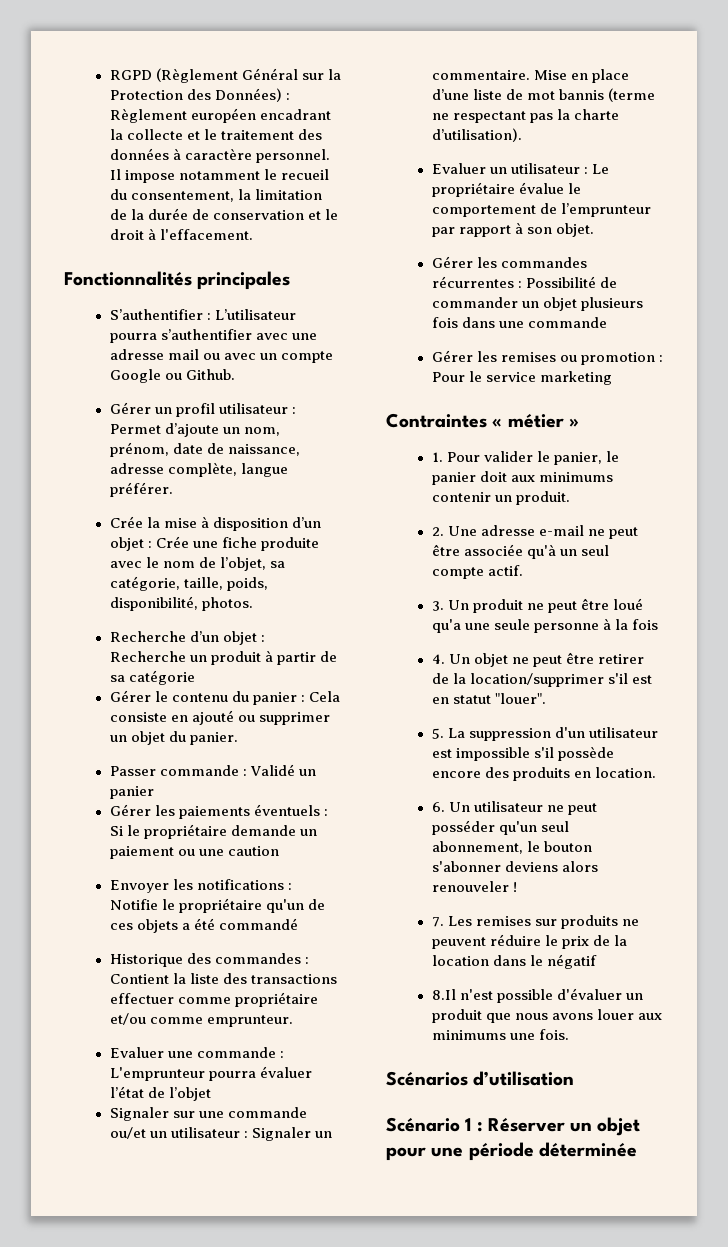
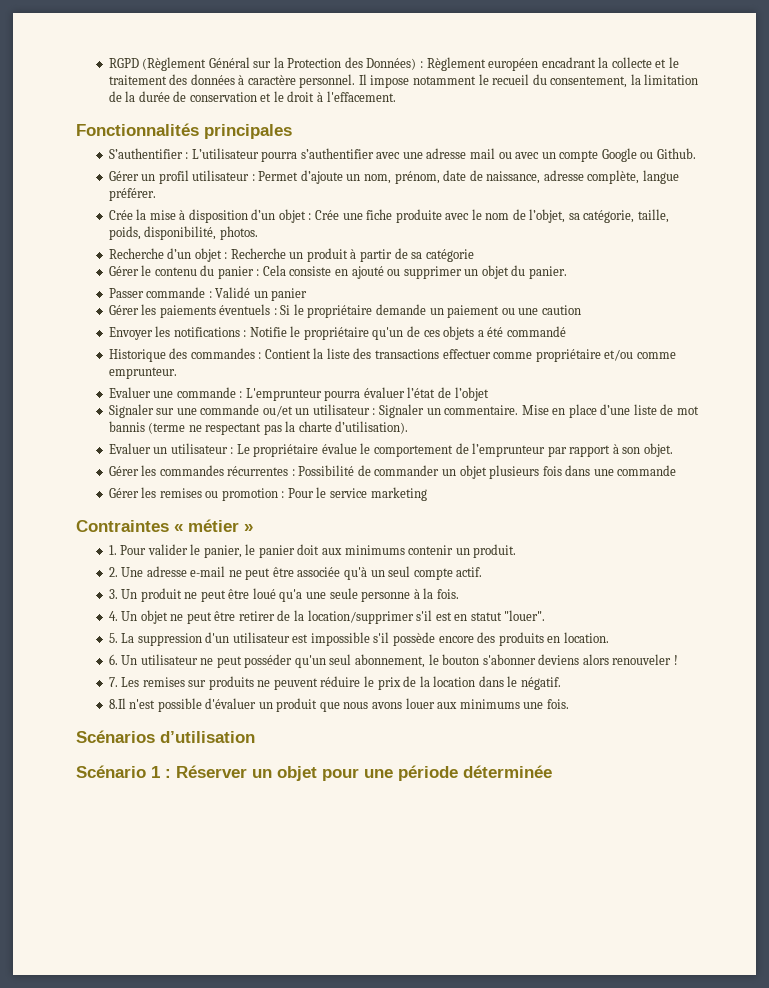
[632,619,659,630] fois -> [436,589,459,599] fois.
[547,954,598,969] négatif -> [520,677,561,690] négatif.

